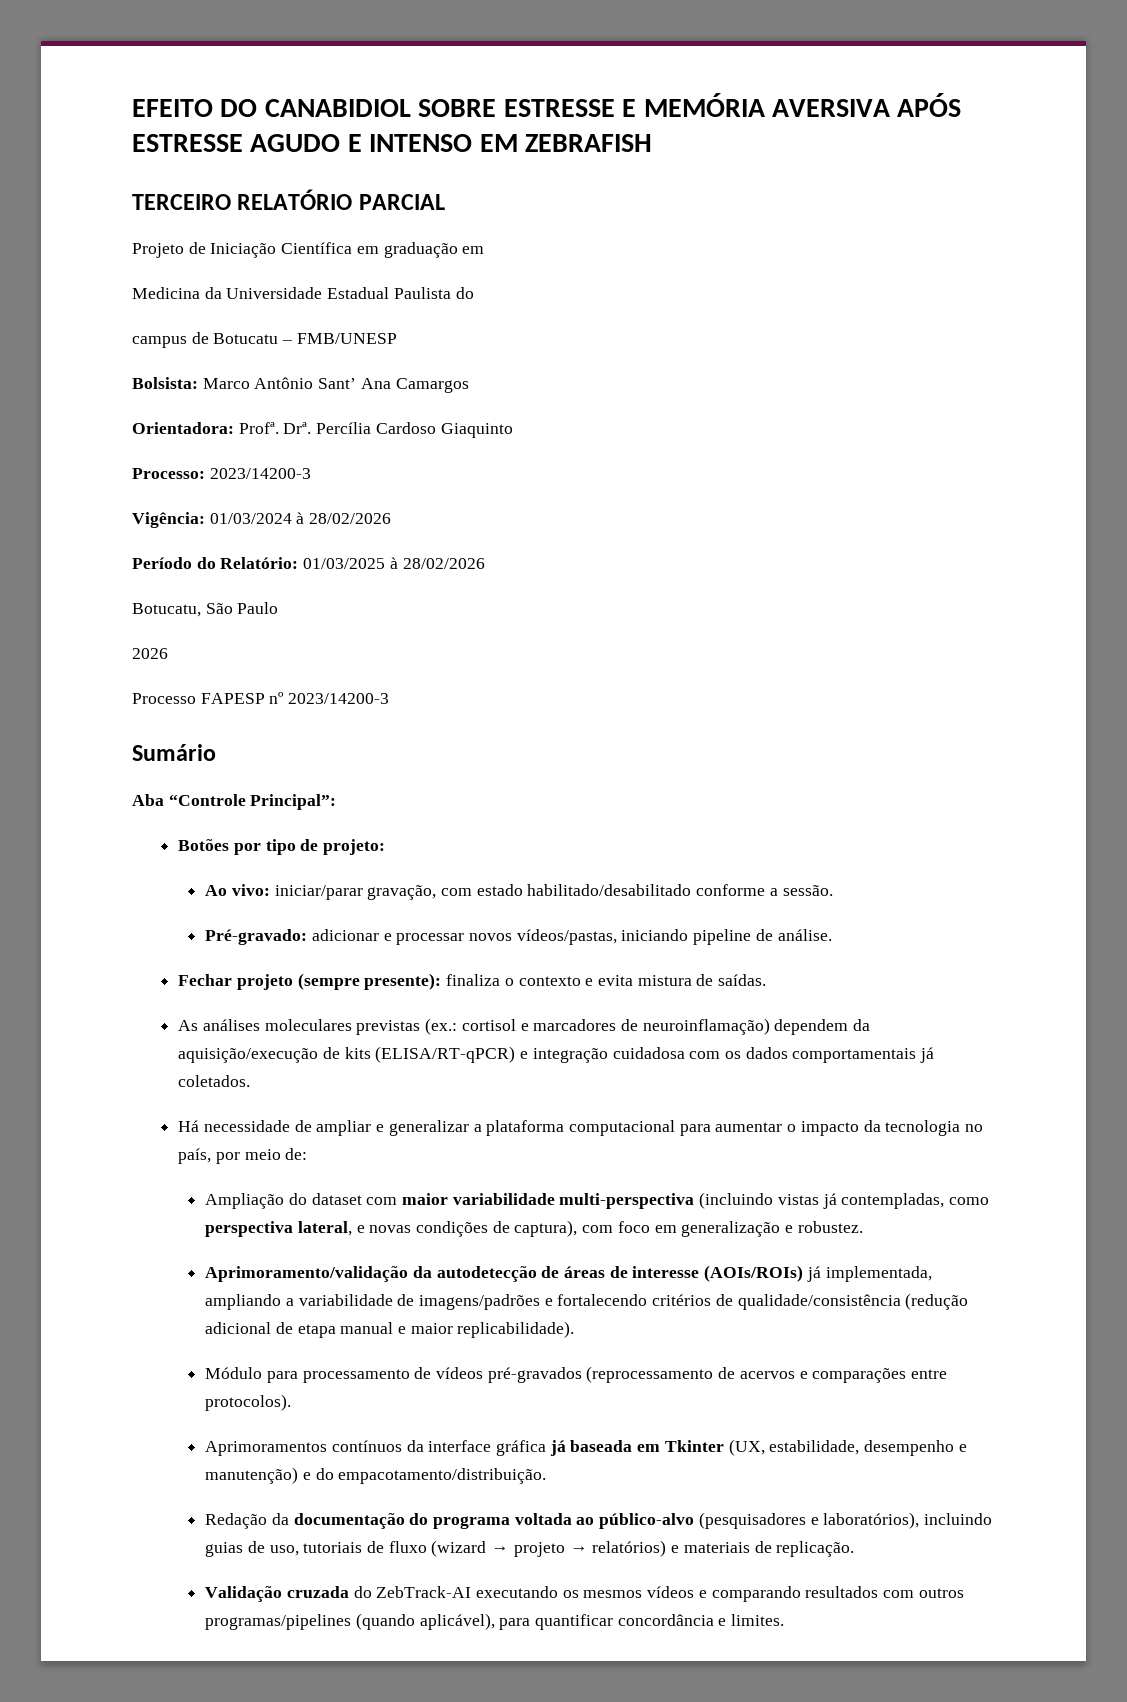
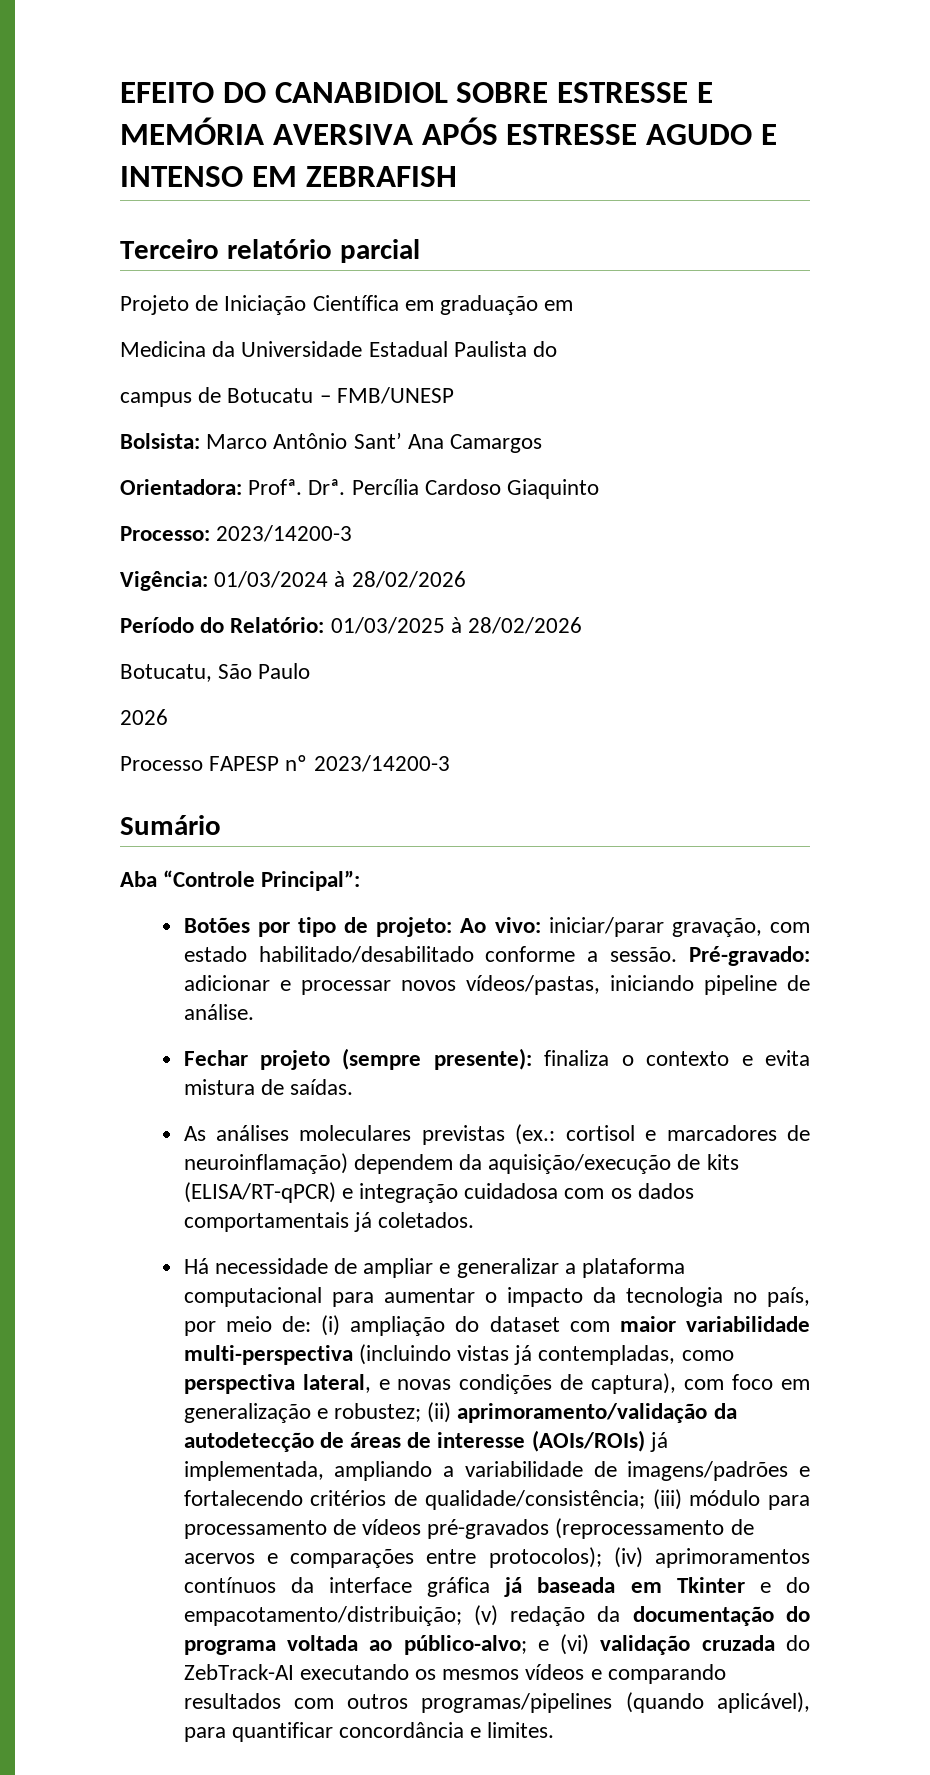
[132,189,445,210] TERCEIRO RELATÓRIO PARCIAL -> [120,239,420,263] Terceiro relatório parcial
(386, 847) // -> (453, 927) none
(833, 890) // -> (678, 954) none
[205,1193,285,1209] // Ampliação -> [321,1315,446,1336] (i) ampliação
[797,1221,863,1233] [205,1266,409,1282] robustez. // Aprimoramento/validação -> [334,1402,708,1423] robustez; (ii) aprimoramento/validação
[737,1293,969,1310] [205,1321,575,1338] [205,1367,263,1379] qualidade/consistência (redução adicional de etapa manual e maior replicabilidade). // Módulo -> [424,1489,761,1510] qualidade/consistência; (iii) módulo
[205,1394,292,1411] [205,1441,328,1456] protocolos). // Aprimoramentos -> [488,1547,810,1568] protocolos); (iv) aprimoramentos
[728,1439,967,1456] [205,1467,547,1484] [205,1513,268,1529] (UX, estabilidade, desempenho e manutenção) e do empacotamento/distribuição. // Redação -> [759,1577,810,1593] [183,1605,586,1626] e do empacotamento/distribuição; (v) redação
[599,1512,993,1529] [205,1540,855,1557] [205,1586,283,1602] público-alvo (pesquisadores e laboratórios), incluindo guias de uso, tutoriais de fluxo (wizard → projeto → relatórios) e materiais de replicação. // Validação -> [403,1634,691,1655] público-alvo; e (vi) validação

